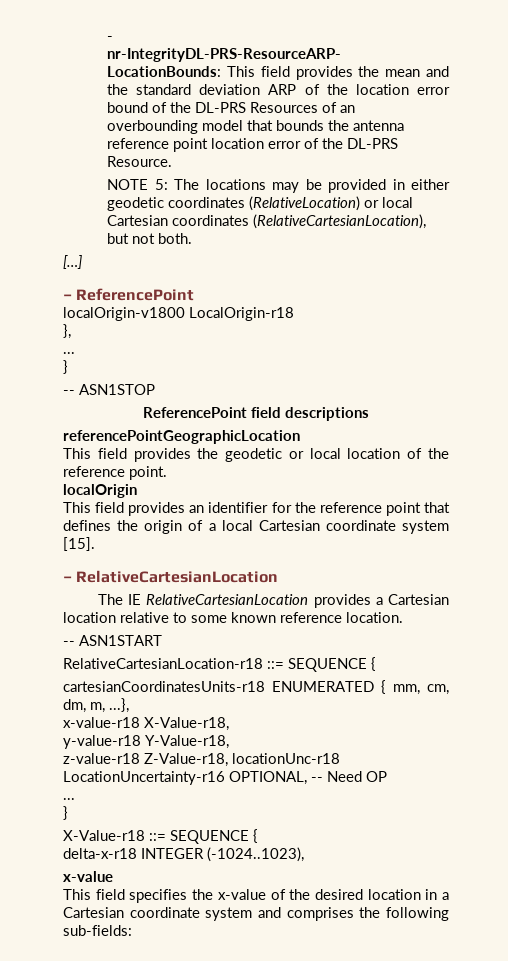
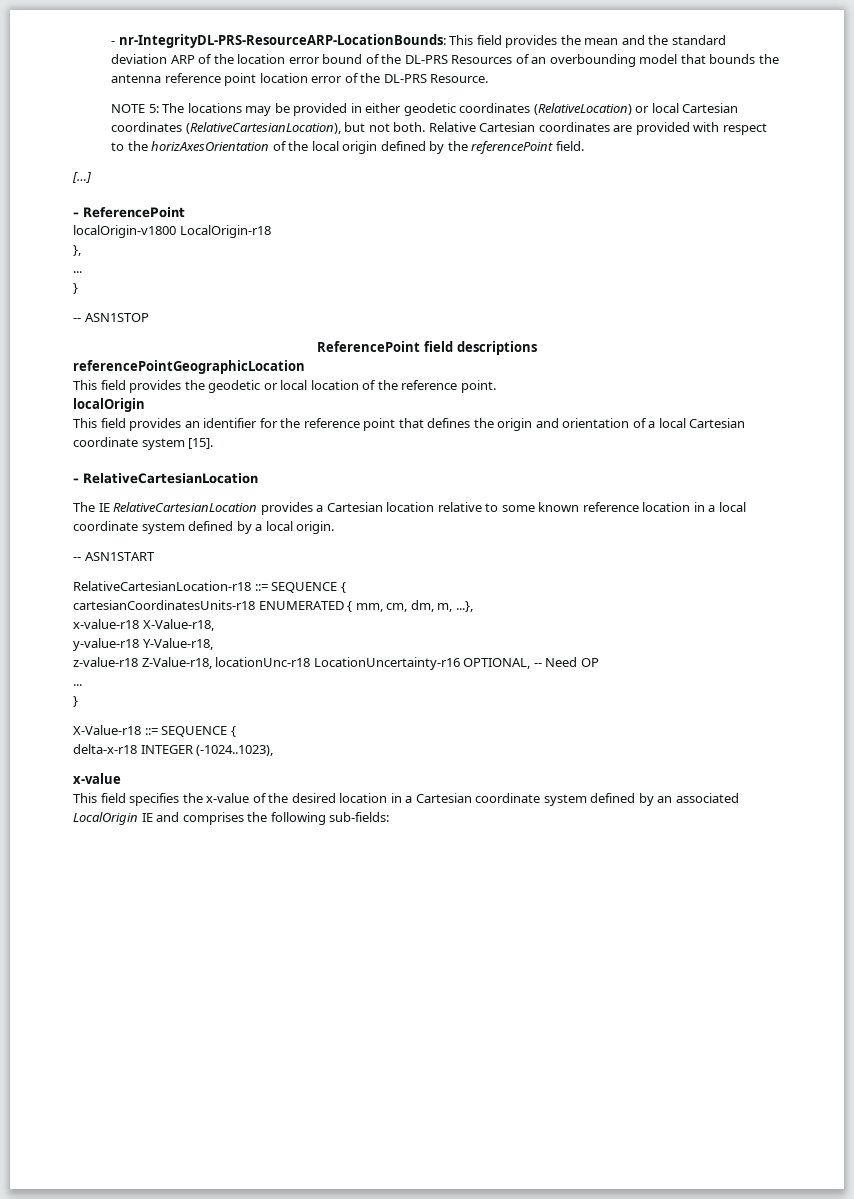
(193, 238) none -> [428,122,767,135] [111,141,584,154] Relative Cartesian coordinates are provided with respect to the horizAxesOrientation of the local origin defined by the referencePoint field.
(183, 527) none -> [535,418,630,428] and orientation
[346,612,403,623] location. -> [642,502,746,512] [73,521,335,534] location in a local coordinate system defined by a local origin.
(253, 914) none -> [590,793,739,806] [73,812,153,825] defined by an associated LocalOrigin IE

